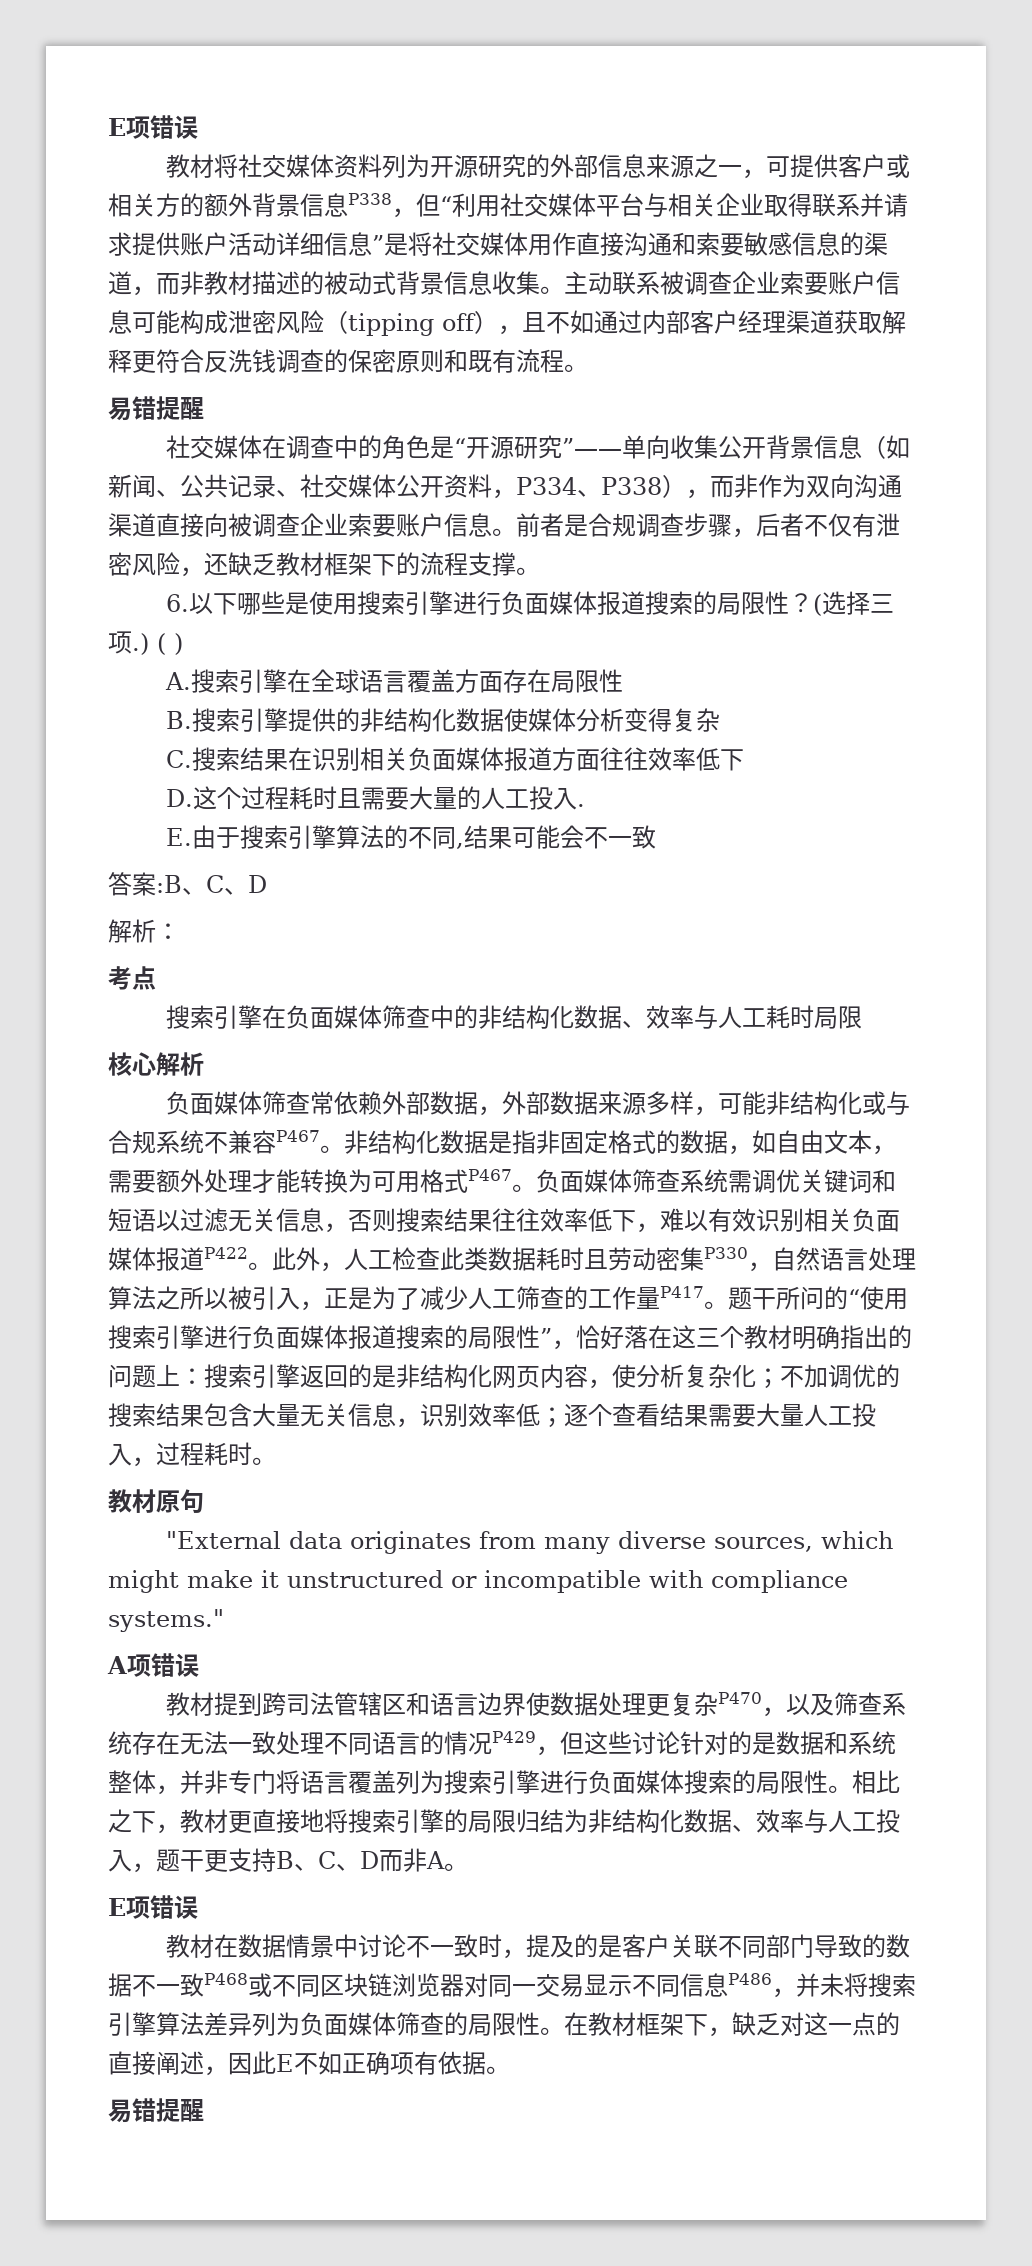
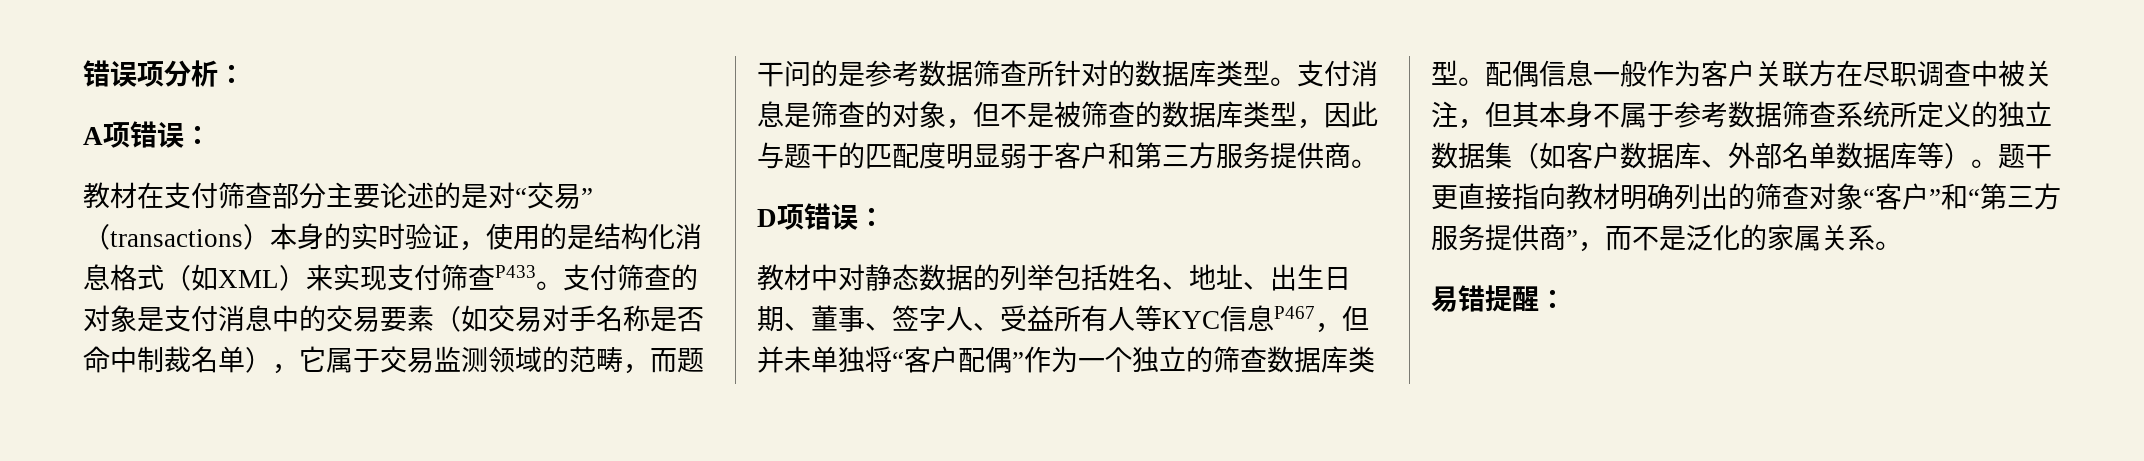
[108,115,198,139] [166,154,911,179] [108,193,392,217] [392,193,908,218] [108,232,888,256] [108,271,900,296] [108,310,906,336] [108,349,588,373] [108,396,204,421] [166,435,911,459] [108,474,902,499] [108,513,900,538] [108,552,540,577] [166,591,895,616] [108,631,183,655] [165,669,624,693] [166,708,721,732] [166,747,745,771] [166,786,586,810] [166,825,657,849] [108,872,267,896] [108,919,180,943] [108,966,156,990] [166,1005,863,1029] [108,1052,204,1076] [166,1091,911,1116] [108,1130,320,1154] [320,1130,896,1155] [108,1169,512,1193] [512,1169,896,1193] [108,1208,900,1233] [108,1247,248,1271] [248,1247,748,1272] [748,1247,916,1272] [108,1286,704,1311] [704,1286,908,1310] [108,1325,912,1350] [108,1364,900,1389] [108,1403,876,1428] [108,1442,276,1467] [108,1489,204,1513] [166,1531,894,1554] [108,1570,848,1593] [108,1609,224,1632] [107,1653,199,1677] [166,1692,763,1716] [762,1692,907,1717] [108,1731,536,1755] [536,1731,896,1756] [108,1770,900,1795] [108,1809,900,1834] [108,1848,468,1873] [108,1895,198,1919] [166,1934,911,1959] [108,1973,772,1997] [772,1973,916,1998] [108,2012,900,2037] [108,2051,510,2076] [108,2098,204,2123] E项错误 // 教材将社交媒体资料列为开源研究的外部信息来源之一，可提供客户或相关方的额外背景信息P338，但“利用社交媒体平台与相关企业取得联系并请求提供账户活动详细信息”是将社交媒体用作直接沟通和索要敏感信息的渠道，而非教材描述的被动式背景信息收集。主动联系被调查企业索要账户信息可能构成泄密风险（tipping off），且不如通过内部客户经理渠道获取解释更符合反洗钱调查的保密原则和既有流程。 // 易错提醒 // 社交媒体在调查中的角色是“开源研究”——单向收集公开背景信息（如新闻、公共记录、社交媒体公开资料，P334、P338），而非作为双向沟通渠道直接向被调查企业索要账户信息。前者是合规调查步骤，后者不仅有泄密风险，还缺乏教材框架下的流程支撑。 // 6.以下哪些是使用搜索引擎进行负面媒体报道搜索的局限性？(选择三项.) ( ) // A.搜索引擎在全球语言覆盖方面存在局限性 // B.搜索引擎提供的非结构化数据使媒体分析变得复杂 // C.搜索结果在识别相关负面媒体报道方面往往效率低下 // D.这个过程耗时且需要大量的人工投入. // E.由于搜索引擎算法的不同,结果可能会不一致 // 答案:B、C、D // 解析： // 考点 // 搜索引擎在负面媒体筛查中的非结构化数据、效率与人工耗时局限 // 核心解析 // 负面媒体筛查常依赖外部数据，外部数据来源多样，可能非结构化或与合规系统不兼容P467。非结构化数据是指非固定格式的数据，如自由文本，需要额外处理才能转换为可用格式P467。负面媒体筛查系统需调优关键词和短语以过滤无关信息，否则搜索结果往往效率低下，难以有效识别相关负面媒体报道P422。此外，人工检查此类数据耗时且劳动密集P330，自然语言处理算法之所以被引入，正是为了减少人工筛查的工作量P417。题干所问的“使用搜索引擎进行负面媒体报道搜索的局限性”，恰好落在这三个教材明确指出的问题上：搜索引擎返回的是非结构化网页内容，使分析复杂化；不加调优的搜索结果包含大量无关信息，识别效率低；逐个查看结果需要大量人工投入，过程耗时。 // 教材原句 // "External data originates from many diverse sources, which might make it unstructured or incompatible with compliance systems." // A项错误 // 教材提到跨司法管辖区和语言边界使数据处理更复杂P470，以及筛查系统存在无法一致处理不同语言的情况P429，但这些讨论针对的是数据和系统整体，并非专门将语言覆盖列为搜索引擎进行负面媒体搜索的局限性。相比之下，教材更直接地将搜索引擎的局限归结为非结构化数据、效率与人工投入，题干更支持B、C、D而非A。 // E项错误 // 教材在数据情景中讨论不一致时，提及的是客户关联不同部门导致的数据不一致P468或不同区块链浏览器对同一交易显示不同信息P486，并未将搜索引擎算法差异列为负面媒体筛查的局限性。在教材框架下，缺乏对这一点的直接阐述，因此E不如正确项有依据。 // 易错提醒 -> [83,60,245,87] [83,121,211,148] [83,182,593,209] [83,223,702,251] [83,264,536,291] [536,264,698,291] [83,305,704,332] [83,346,704,374] [757,60,1378,87] [757,101,1378,129] [757,142,1378,169] [757,203,885,230] [757,264,1351,291] [757,305,1315,332] [1315,305,1369,333] [757,346,1375,373] [1431,60,2052,87] [1431,101,2052,129] [1431,142,2052,169] [1431,183,2061,210] [1431,224,1902,252] [1431,285,1566,312] 错误项分析： // A项错误： // 教材在支付筛查部分主要论述的是对“交易”（transactions）本身的实时验证，使用的是结构化消息格式（如XML）来实现支付筛查P433。支付筛查的对象是支付消息中的交易要素（如交易对手名称是否命中制裁名单），它属于交易监测领域的范畴，而题干问的是参考数据筛查所针对的数据库类型。支付消息是筛查的对象，但不是被筛查的数据库类型，因此与题干的匹配度明显弱于客户和第三方服务提供商。 // D项错误： // 教材中对静态数据的列举包括姓名、地址、出生日期、董事、签字人、受益所有人等KYC信息P467，但并未单独将“客户配偶”作为一个独立的筛查数据库类型。配偶信息一般作为客户关联方在尽职调查中被关注，但其本身不属于参考数据筛查系统所定义的独立数据集（如客户数据库、外部名单数据库等）。题干更直接指向教材明确列出的筛查对象“客户”和“第三方服务提供商”，而不是泛化的家属关系。 // 易错提醒：

